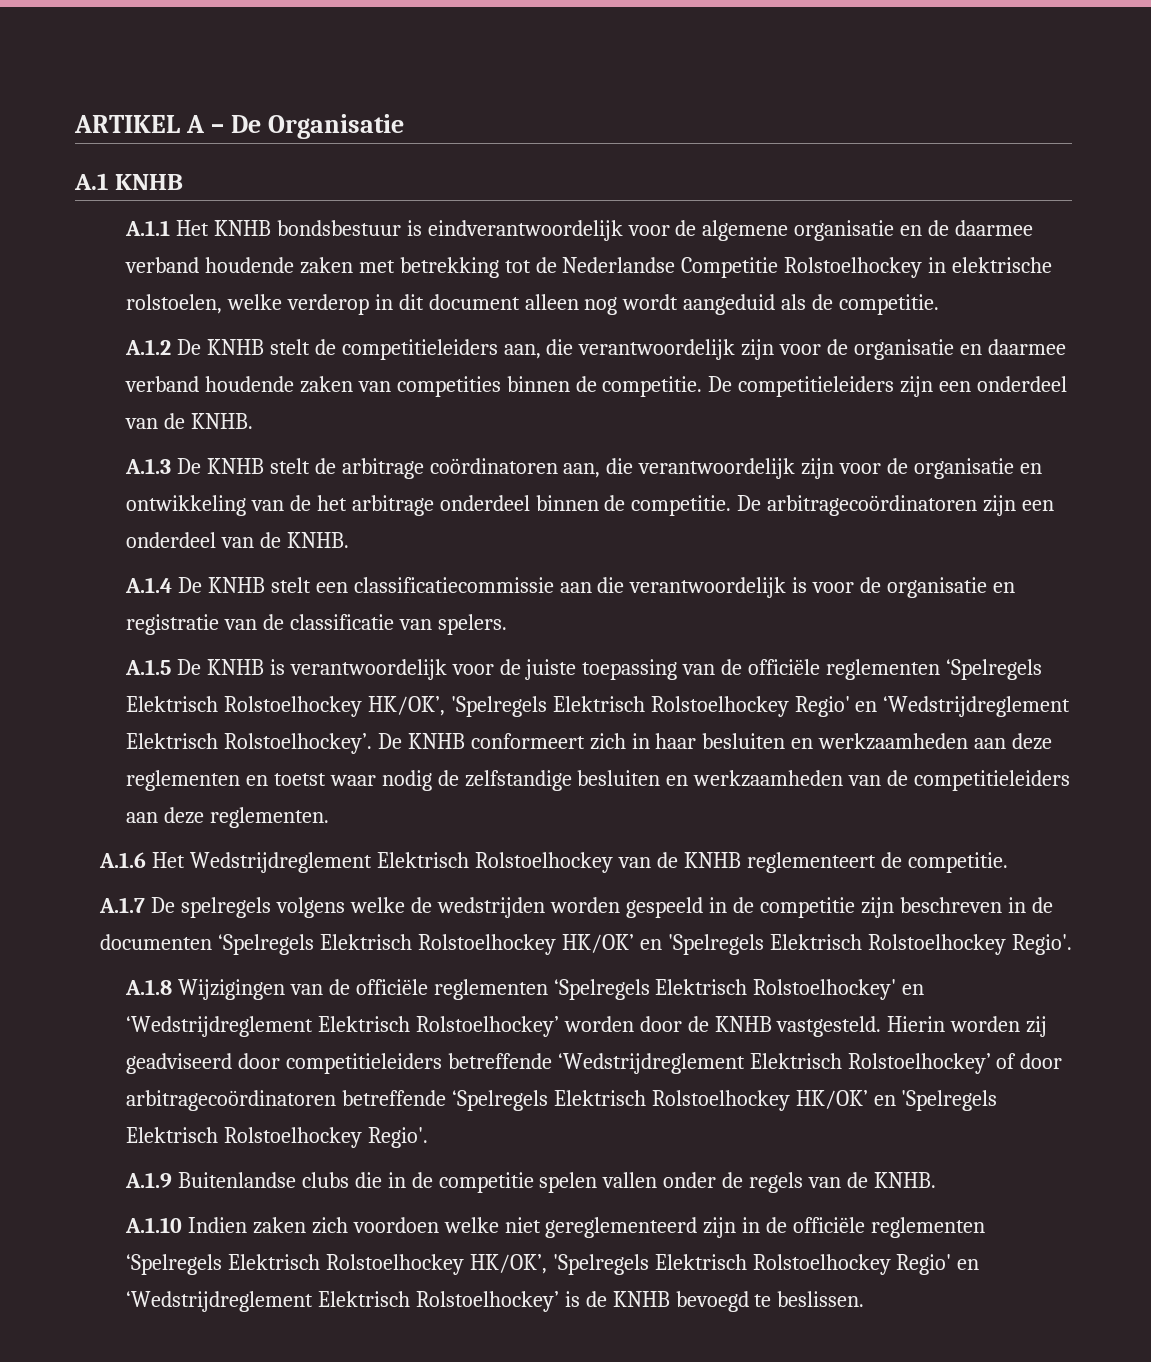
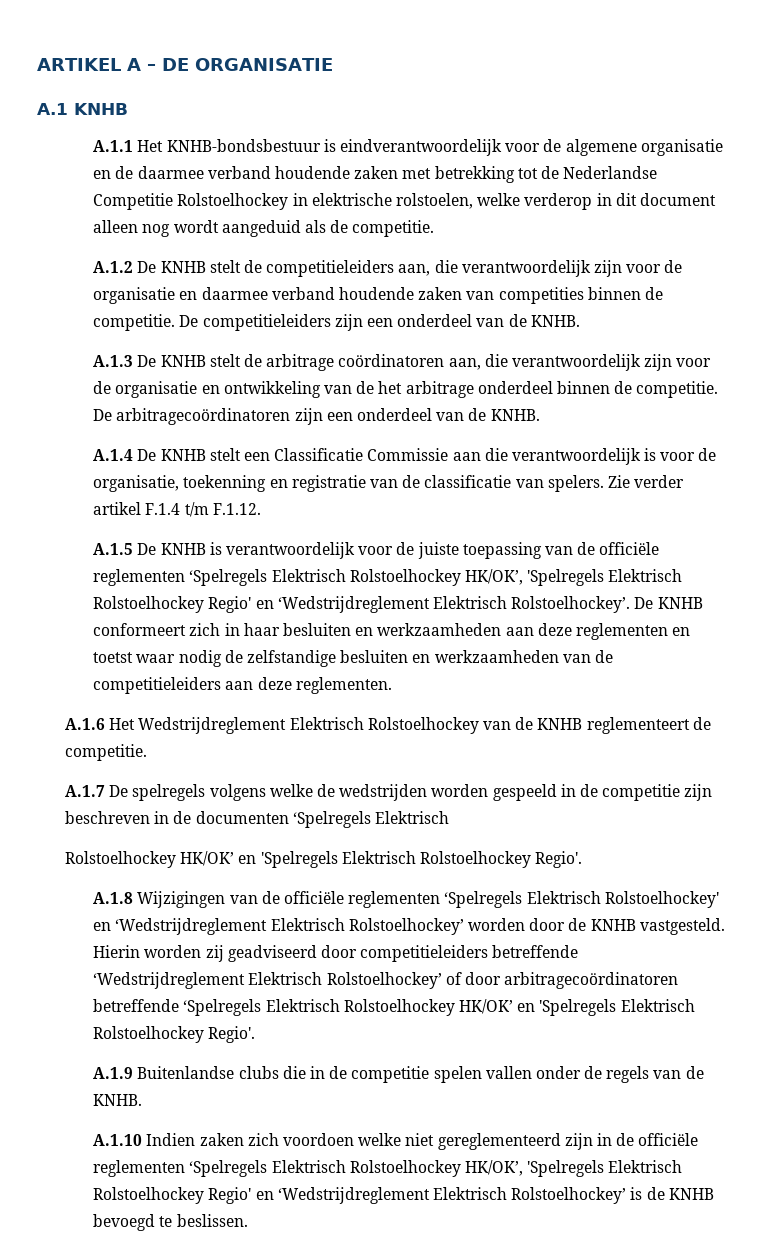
[230,114,404,139] De Organisatie -> [161,58,333,71] DE ORGANISATIE
[213,220,401,236] KNHB bondsbestuur -> [166,139,321,152] KNHB-bondsbestuur
[353,577,554,593] classificatiecommissie -> [274,448,449,461] Classificatie Commissie
[887,577,988,598] organisatie -> [93,475,267,492] organisatie, toekenning
(507, 624) none -> [607,475,685,488] [93,502,261,517] Zie verder artikel F.1.4 t/m F.1.12.
(413, 942) none -> (450, 817) //

